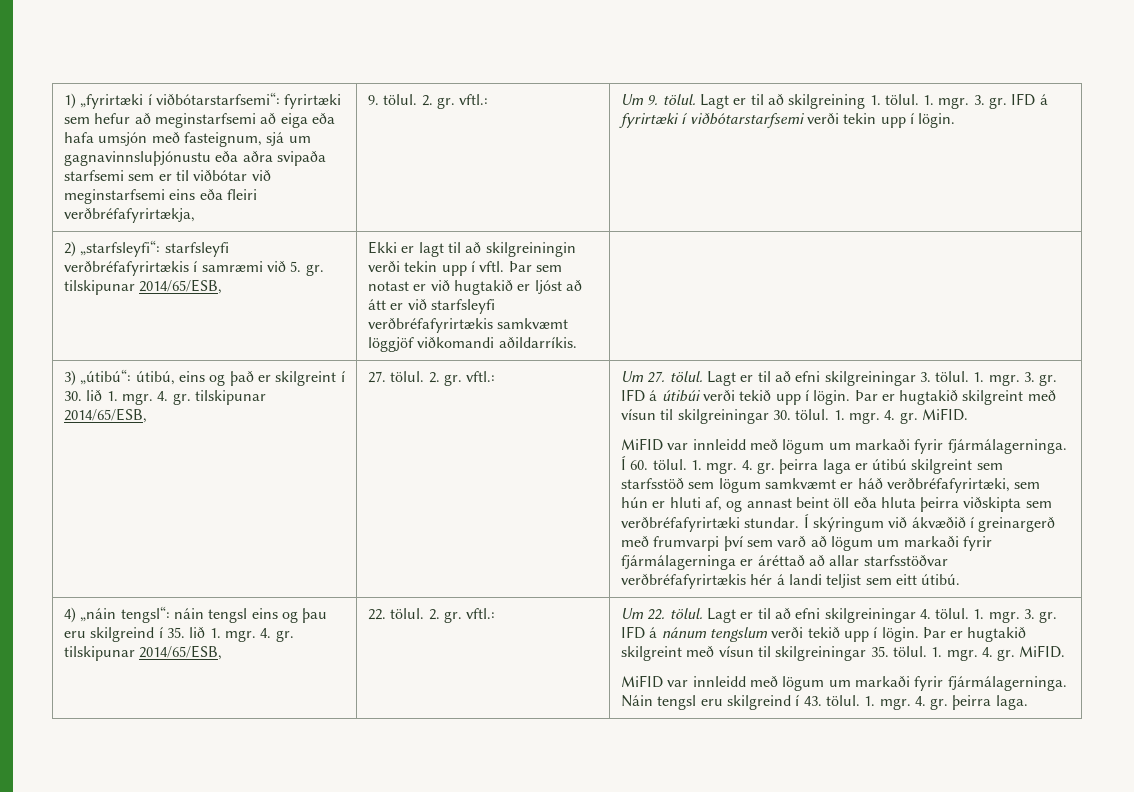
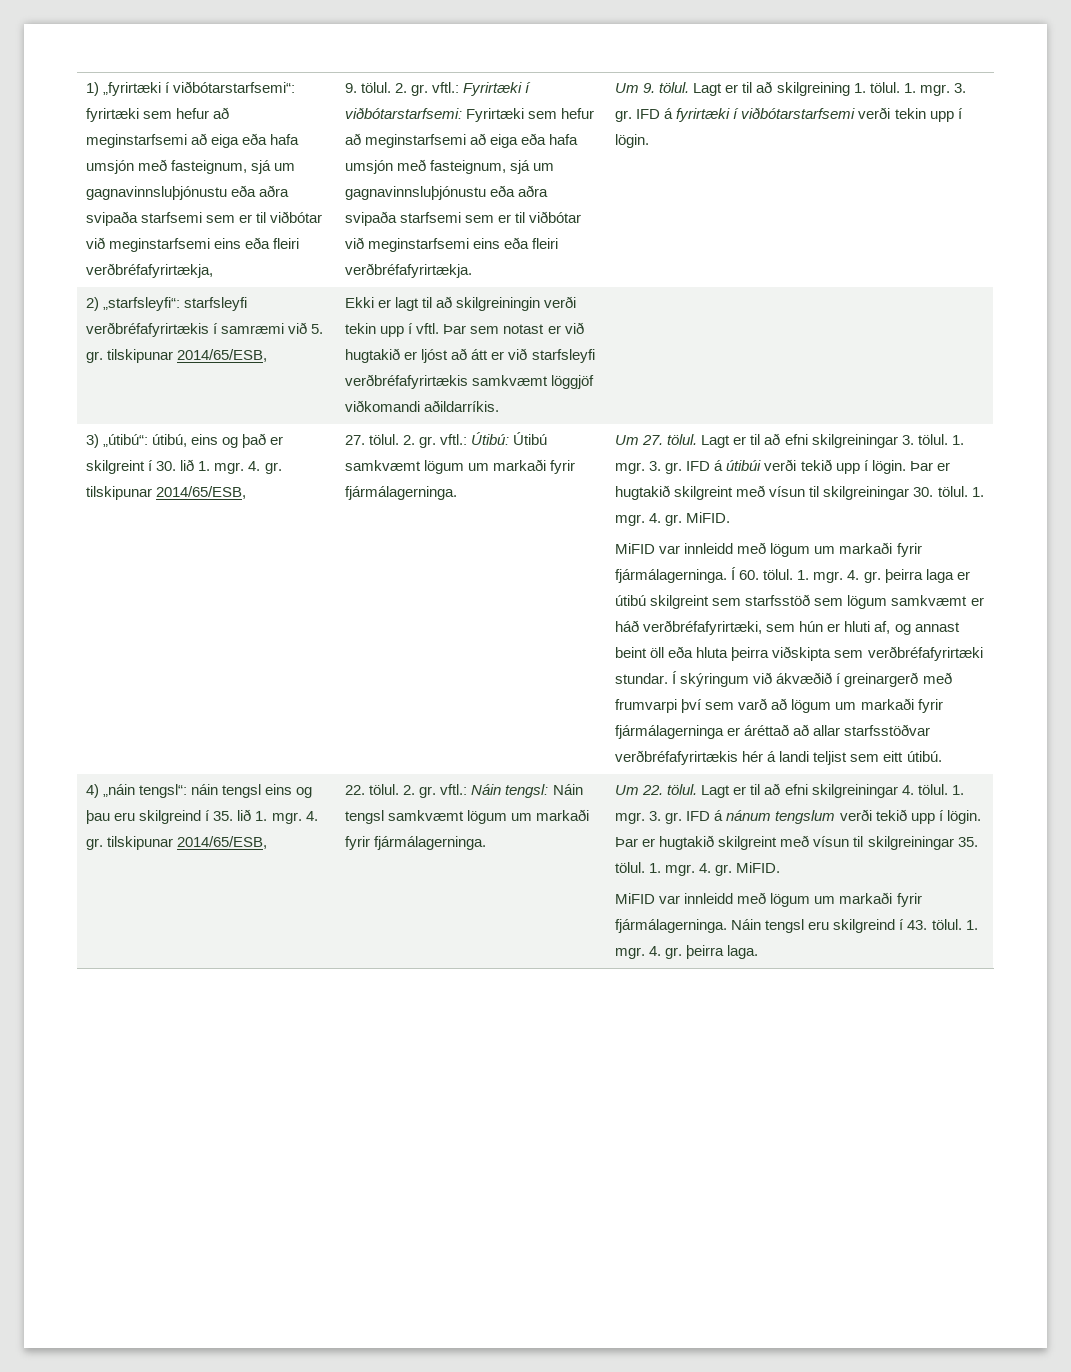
(489, 99) none -> [463,82,532,96] [345,108,595,122] [345,133,579,148] [345,159,555,174] [345,185,549,200] [345,211,582,226] [345,237,559,252] [345,263,473,278] Fyrirtæki í viðbótarstarfsemi: Fyrirtæki sem hefur að meginstarfsemi að eiga eða hafa umsjón með fasteignum, sjá um gagnavinnsluþjónustu eða aðra svipaða starfsemi sem er til viðbótar við meginstarfsemi eins eða fleiri verðbréfafyrirtækja.
(496, 376) none -> [471,432,548,445] [345,459,576,474] [345,486,458,500] Útibú: Útibú samkvæmt lögum um markaði fyrir fjármálagerninga.
(496, 613) none -> [471,784,583,798] [345,809,590,824] [345,836,487,850] Náin tengsl: Náin tengsl samkvæmt lögum um markaði fyrir fjármálagerninga.

